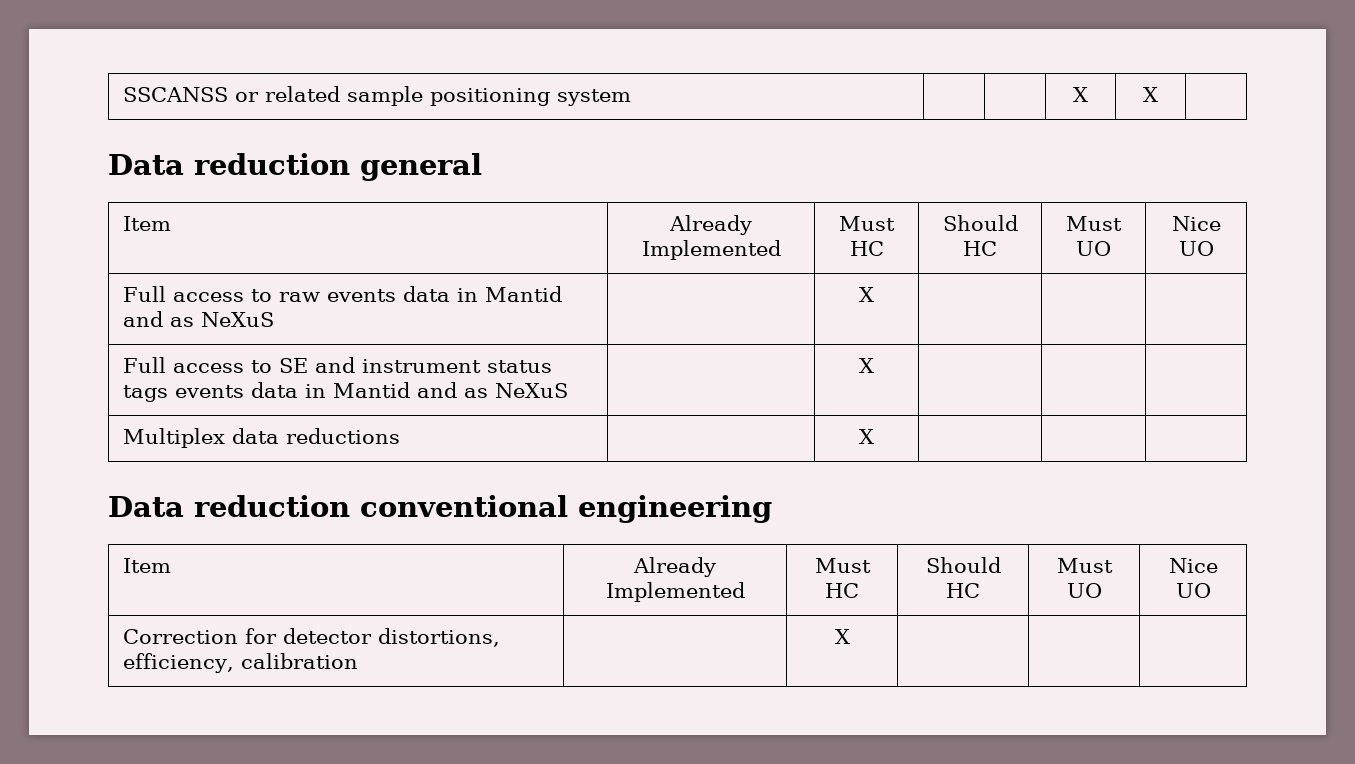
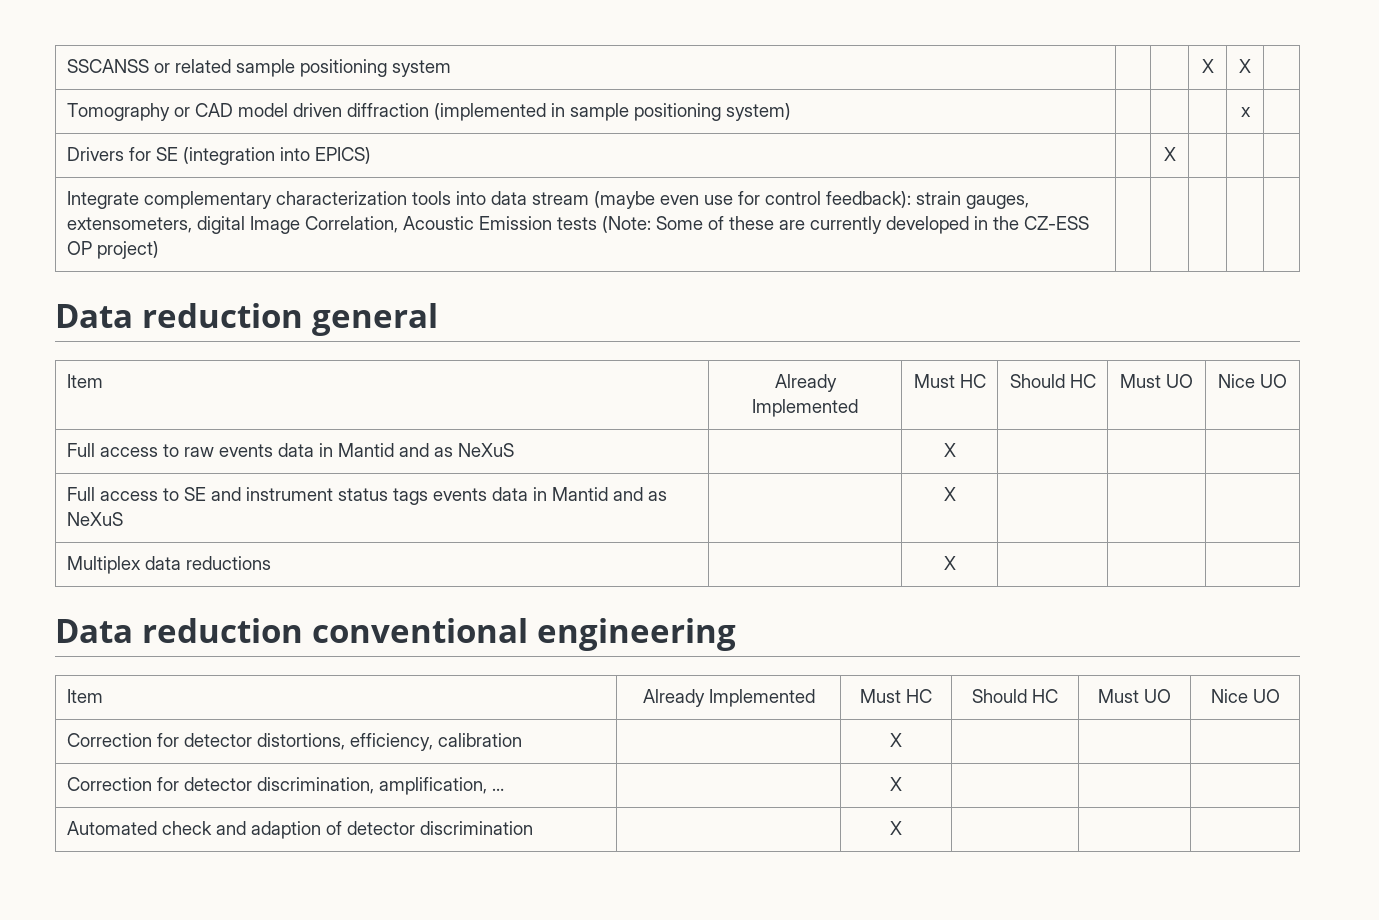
(1158, 94) none -> [67,103,792,121] [1240,107,1251,117] [67,147,372,165] [1163,147,1176,161] [67,191,1030,209] [67,216,1090,234] [67,241,160,259] // Tomography or CAD model driven diffraction (implemented in sample positioning system) | | | | x | // Drivers for SE (integration into EPICS) | | X | | | // Integrate complementary characterization tools into data stream (maybe even use for control feedback): strain gauges, extensometers, digital Image Correlation, Acoustic Emission tests (Note: Some of these are currently developed in the CZ-ESS OP project) | | | | |
(850, 636) none -> [67,777,505,795] [890,777,902,791] [67,821,534,839] [890,821,902,835] // Correction for detector discrimination, amplification, … | | X | | | // Automated check and adaption of detector discrimination | | X | | |

